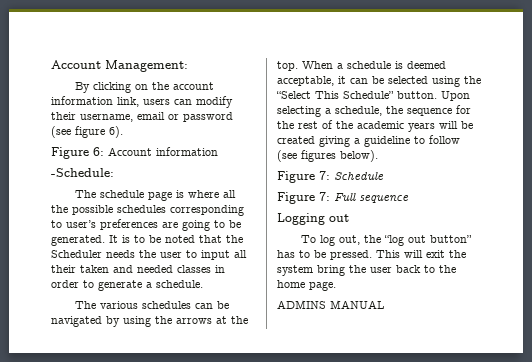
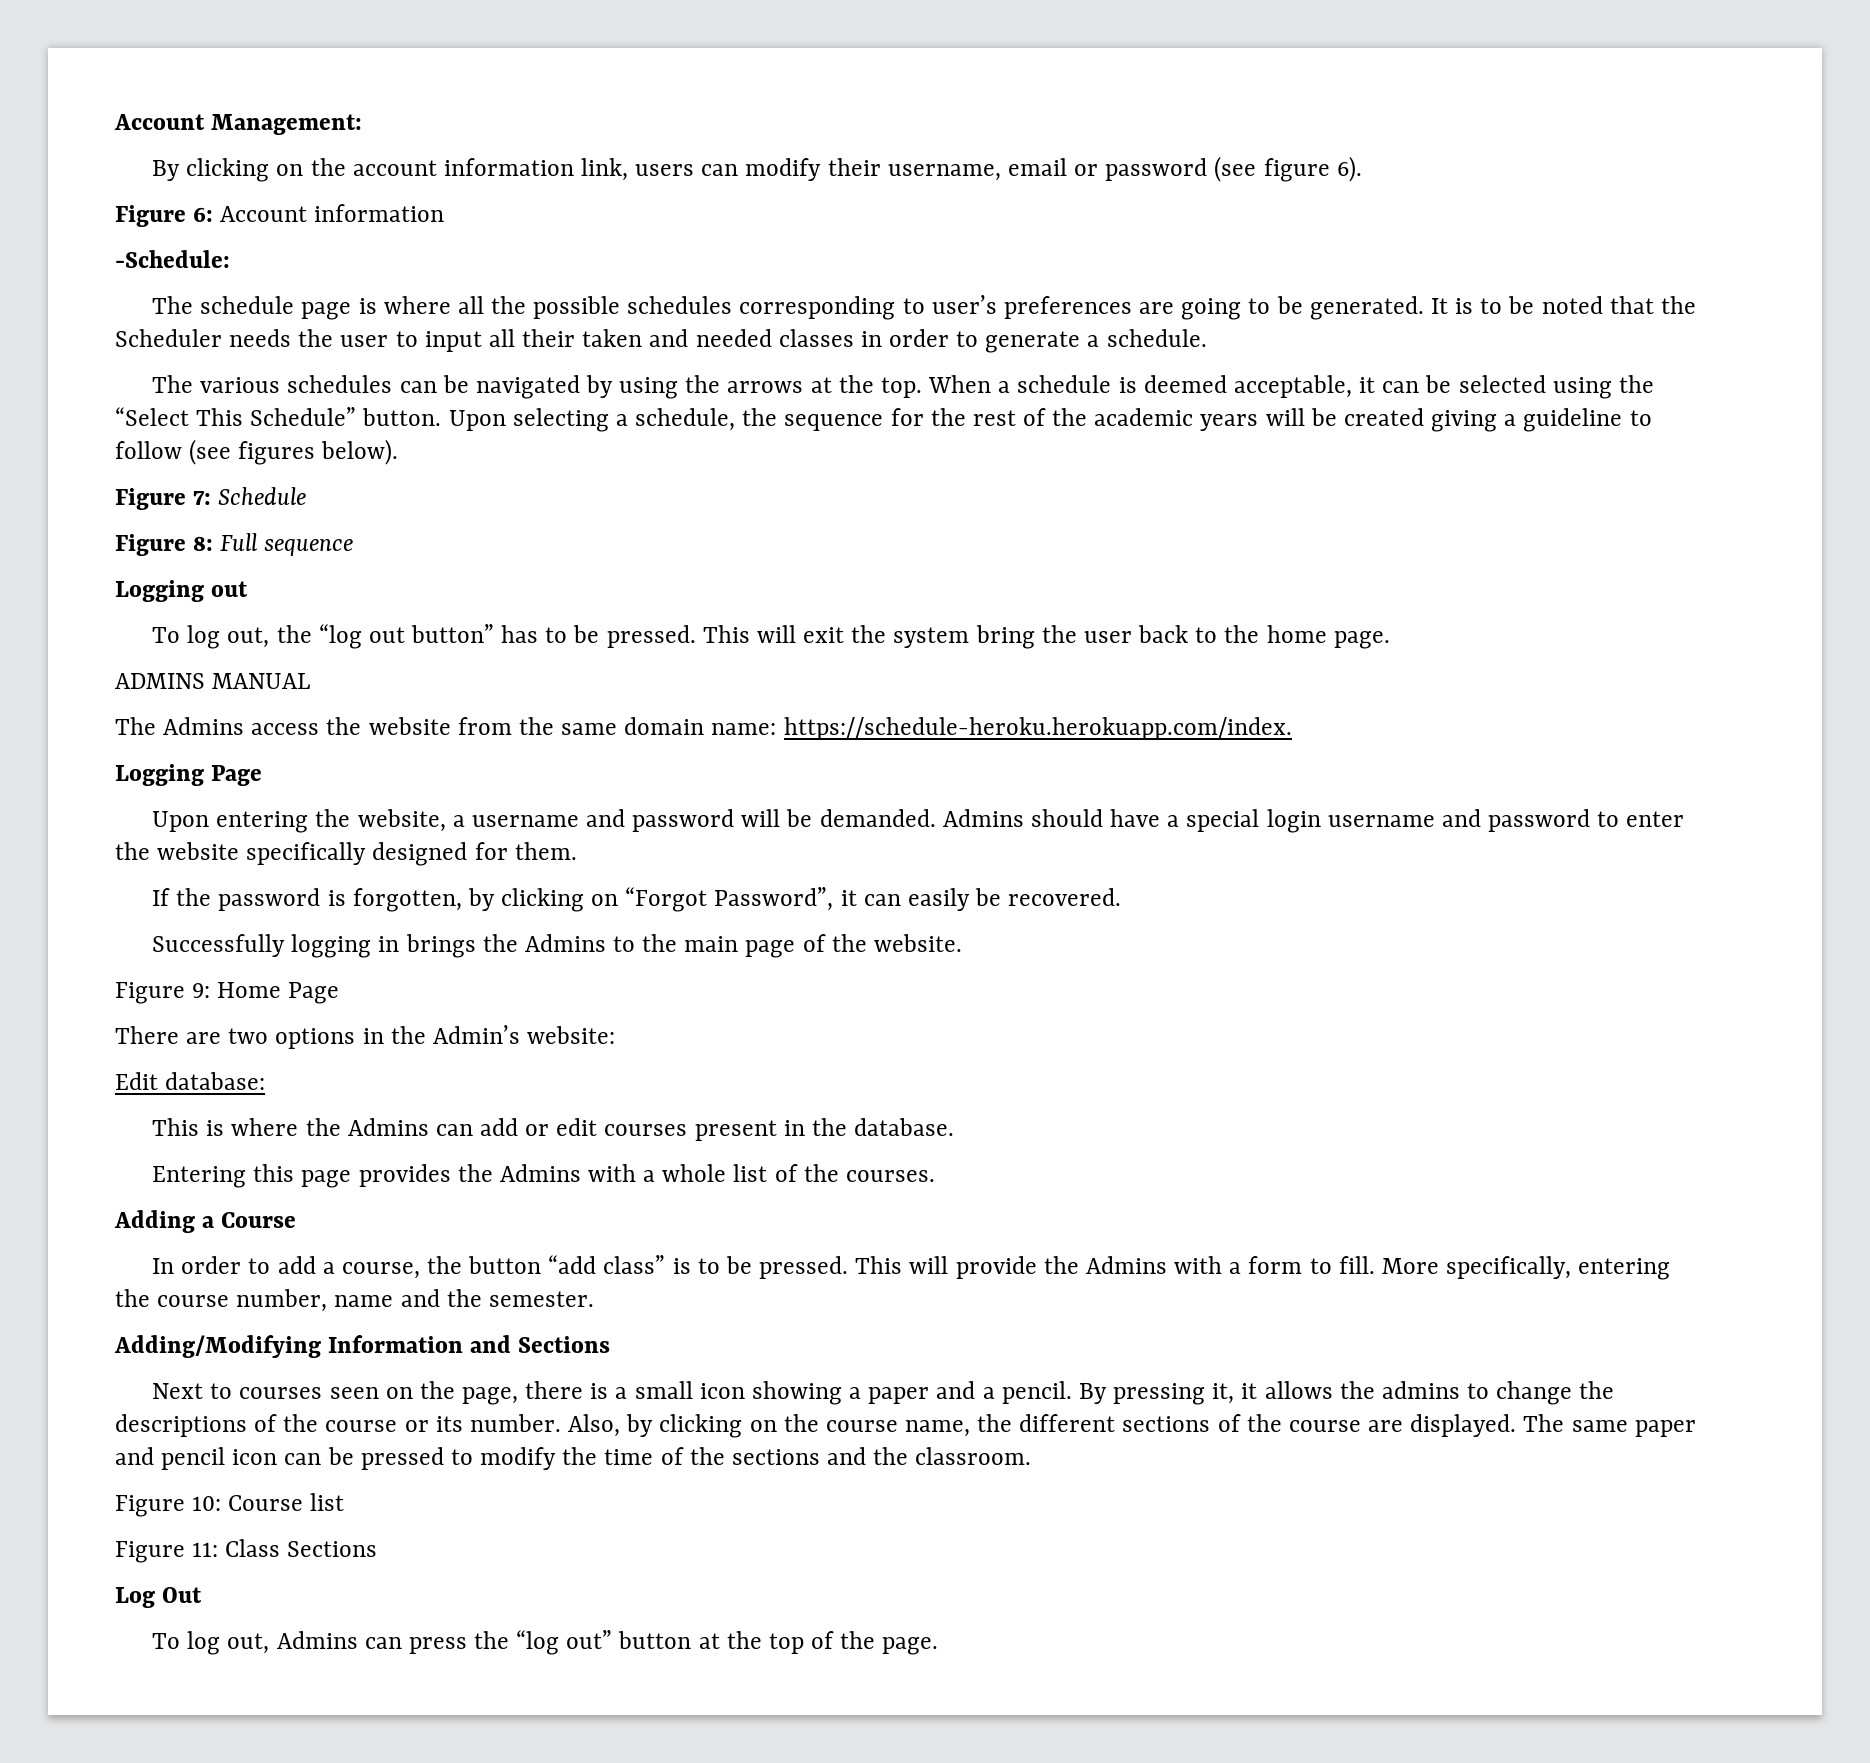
[319,192,330,201] 7: -> [193,536,214,551] 8:
(384, 304) none -> [115,717,1292,740] [115,764,263,786] [152,809,1685,833] [115,842,577,866] [152,887,1122,912] [152,934,962,958] [115,982,340,1004] [115,1025,616,1049] [115,1072,266,1090] [152,1118,955,1141] [152,1164,935,1188] [114,1210,297,1233] [152,1255,1671,1280] [115,1289,594,1312] [114,1335,611,1358] [152,1381,1615,1405] [115,1414,1696,1438] [115,1447,1032,1470] [115,1493,345,1517] [115,1539,378,1563] [115,1587,203,1608] [152,1630,939,1655] // The Admins access the website from the same domain name: https://schedule-heroku.herokuapp.com/index. // Logging Page // Upon entering the website, a username and password will be demanded. Admins should have a special login username and password to enter the website specifically designed for them. // If the password is forgotten, by clicking on “Forgot Password”, it can easily be recovered. // Successfully logging in brings the Admins to the main page of the website. // Figure 9: Home Page // There are two options in the Admin’s website: // Edit database: // This is where the Admins can add or edit courses present in the database. // Entering this page provides the Admins with a whole list of the courses. // Adding a Course // In order to add a course, the button “add class” is to be pressed. This will provide the Admins with a form to fill. More specifically, entering the course number, name and the semester. // Adding/Modifying Information and Sections // Next to courses seen on the page, there is a small icon showing a paper and a pencil. By pressing it, it allows the admins to change the descriptions of the course or its number. Also, by clicking on the course name, the different sections of the course are displayed. The same paper and pencil icon can be pressed to modify the time of the sections and the classroom. // Figure 10: Course list // Figure 11: Class Sections // Log Out // To log out, Admins can press the “log out” button at the top of the page.

